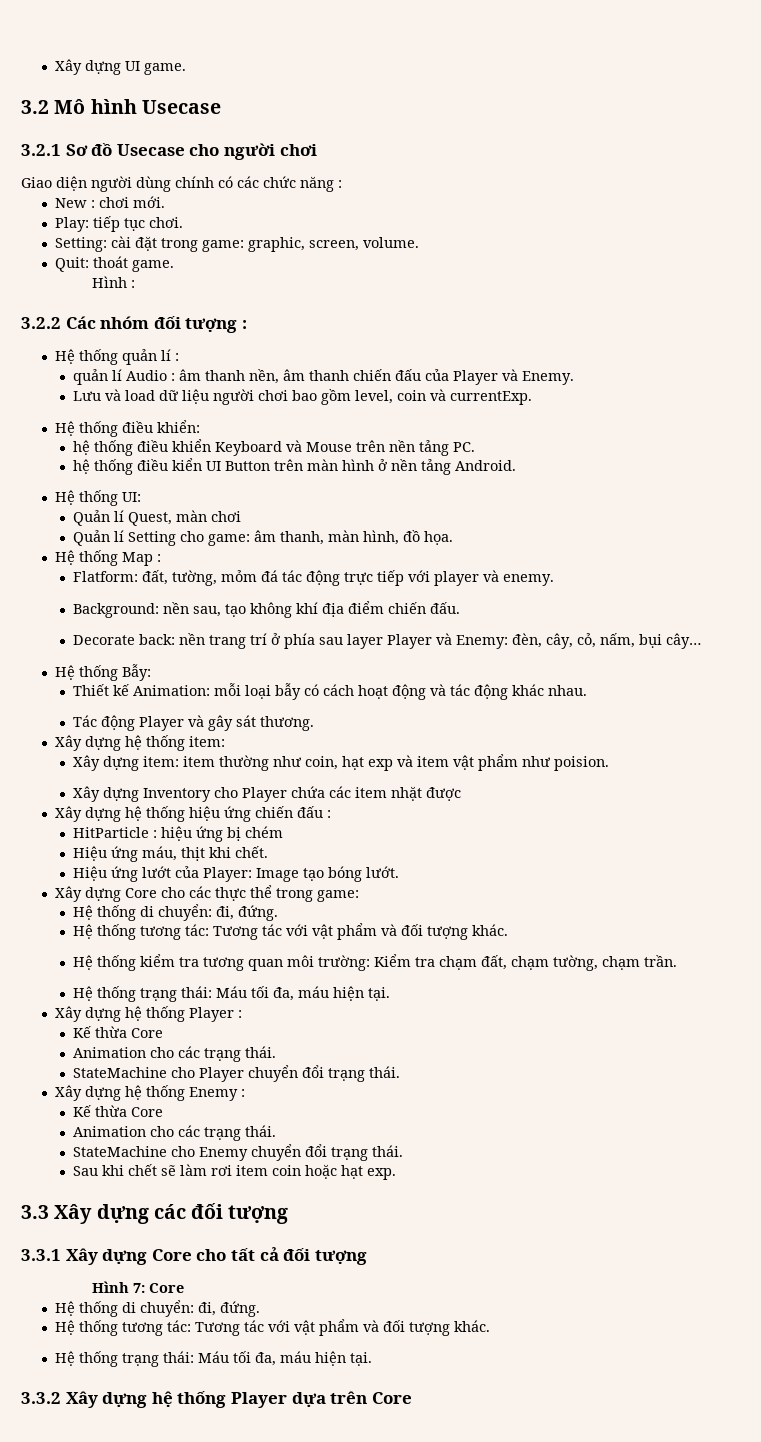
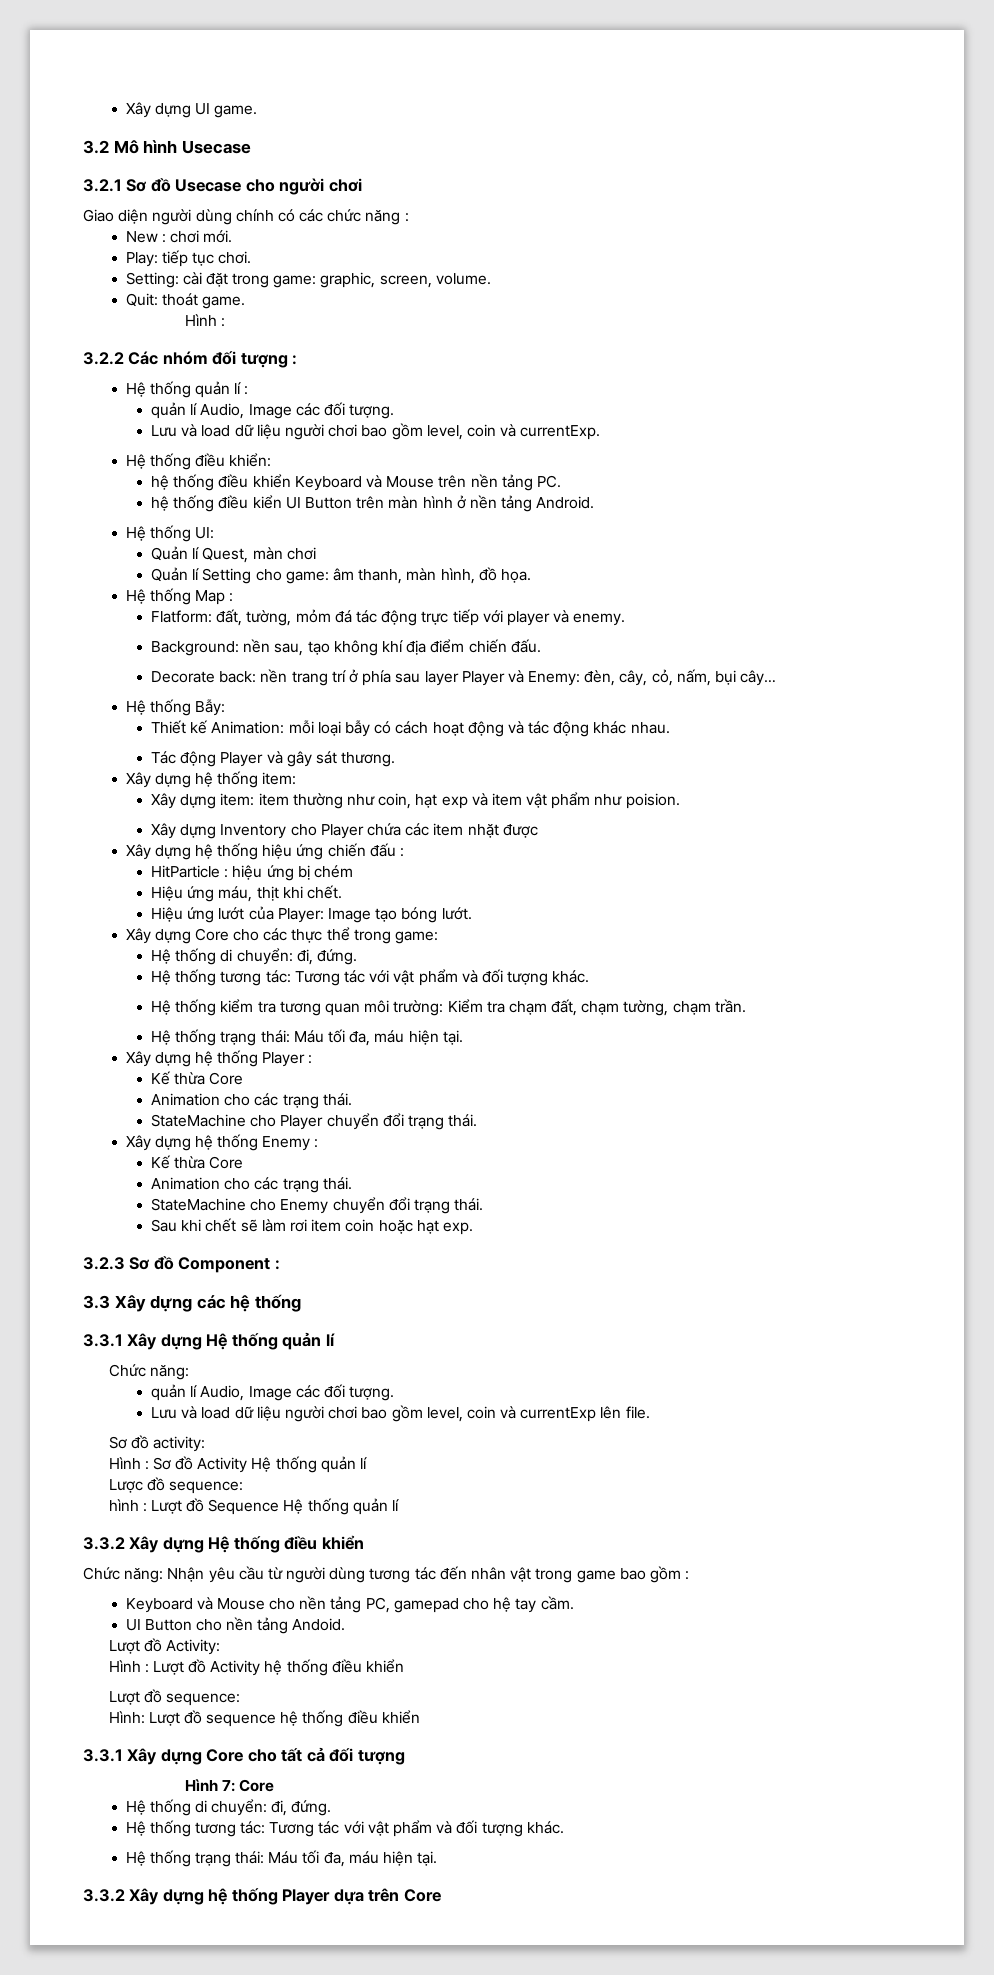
[125,369,574,385] Audio : âm thanh nền, âm thanh chiến đấu của Player và Enemy. -> [200,402,395,419] Audio, Image các đối tượng.
(396, 1174) none -> [83,1256,280,1273] // 3.2.3 Sơ đồ Component :
[191,1203,289,1224] đối tượng -> [230,1294,301,1312] [83,1332,335,1350] [108,1364,189,1380] [151,1384,395,1401] [151,1405,650,1422] [108,1435,205,1452] [108,1456,367,1473] [108,1477,243,1494] [108,1498,399,1515] [83,1535,364,1553] [83,1566,690,1583] [125,1596,574,1613] [125,1617,346,1634] [108,1638,220,1655] [108,1659,404,1676] [108,1689,240,1706] [108,1710,420,1727] hệ thống // 3.3.1 Xây dựng Hệ thống quản lí // Chức năng: // quản lí Audio, Image các đối tượng. // Lưu và load dữ liệu người chơi bao gồm level, coin và currentExp lên file. // Sơ đồ activity: // Hình : Sơ đồ Activity Hệ thống quản lí // Lược đồ sequence: // hình : Lượt đồ Sequence Hệ thống quản lí // 3.3.2 Xây dựng Hệ thống điều khiển // Chức năng: Nhận yêu cầu từ người dùng tương tác đến nhân vật trong game bao gồm : // Keyboard và Mouse cho nền tảng PC, gamepad cho hệ tay cầm. // UI Button cho nền tảng Andoid. // Lượt đồ Activity: // Hình : Lượt đồ Activity hệ thống điều khiển // Lượt đồ sequence: // Hình: Lượt đồ sequence hệ thống điều khiển

